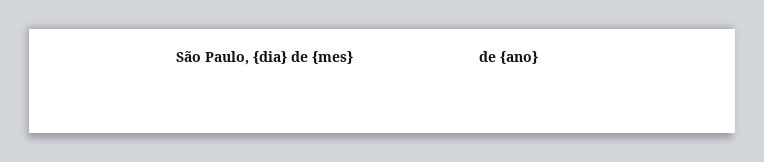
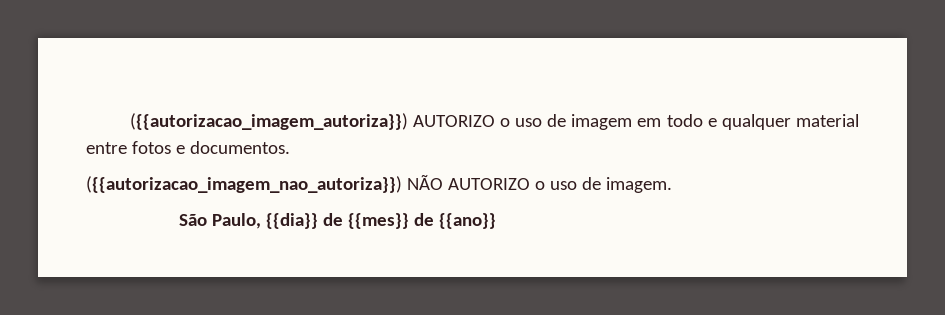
[175,51,538,65] São Paulo, {dia} de {mes} de {ano} -> [129,113,860,130] [86,141,290,154] [86,174,672,193] [178,213,496,229] ({{autorizacao_imagem_autoriza}}) AUTORIZO o uso de imagem em todo e qualquer material entre fotos e documentos. // ({{autorizacao_imagem_nao_autoriza}}) NÃO AUTORIZO o uso de imagem. // São Paulo, {{dia}} de {{mes}} de {{ano}}

